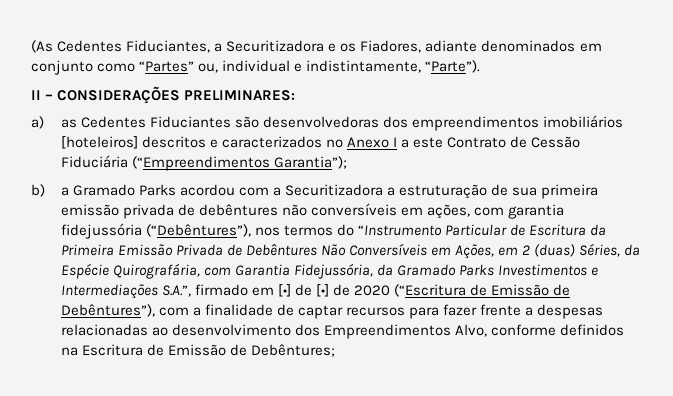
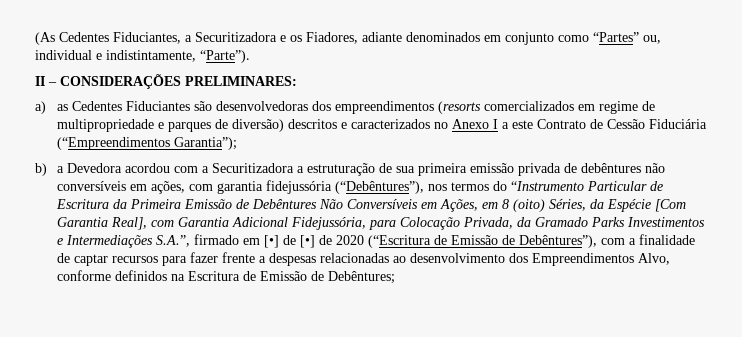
[542,115,623,128] [60,136,138,149] imobiliários [hoteleiros] -> [438,101,656,114] [57,119,285,132] (resorts comercializados em regime de multipropriedade e parques de diversão)
[72,184,176,196] Gramado Parks -> [67,163,123,173] Devedora
[175,244,223,256] Privada -> (233, 204) none
[522,244,576,257] 2 (duas) -> [502,199,546,212] 8 (oito)
[112,263,373,279] Quirografária, com Garantia Fidejussória, -> [655,199,687,212] [57,217,514,230] [Com Garantia Real], com Garantia Adicional Fidejussória, para Colocação Privada,

